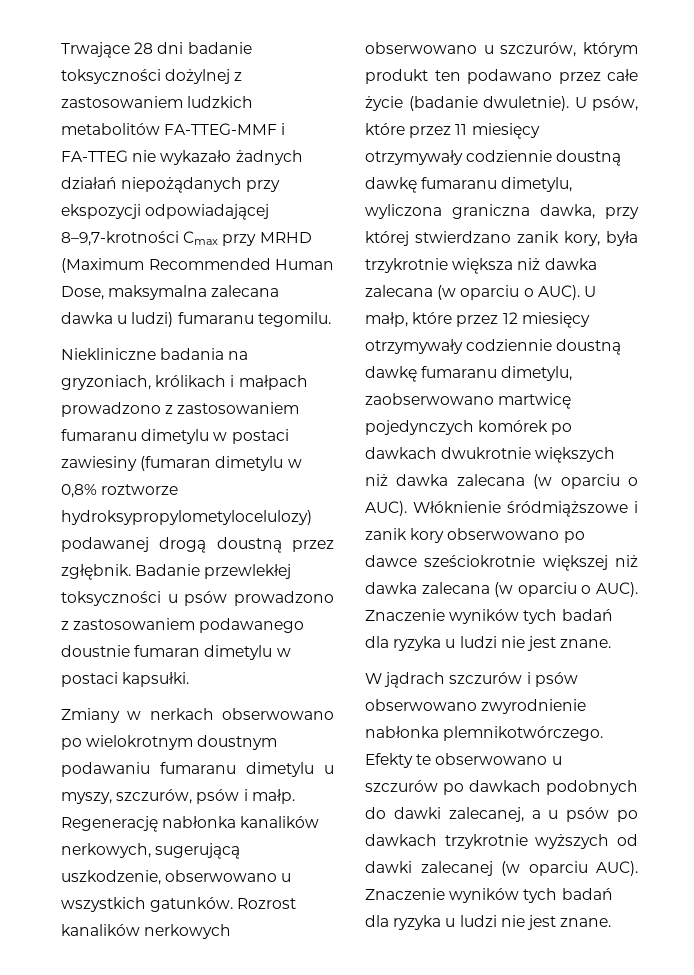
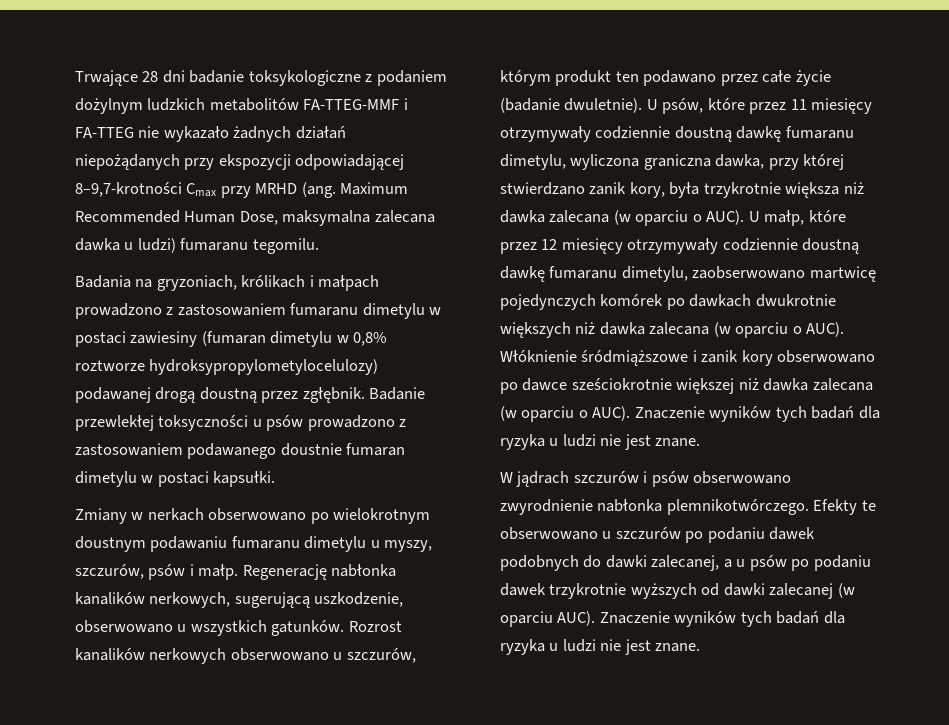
[61,69,243,84] [61,96,183,108] toksyczności dożylnej z zastosowaniem -> [248,70,447,86] [75,98,143,114] toksykologiczne z podaniem dożylnym
[61,258,144,273] (Maximum -> [301,182,409,198] (ang. Maximum
[61,348,225,360] Niekliniczne badania -> [75,275,131,288] Badania
[469,780,541,792] dawkach -> [707,527,816,543] podaniu dawek
[365,834,437,846] dawkach -> [813,555,871,571] [500,583,546,596] podaniu dawek

